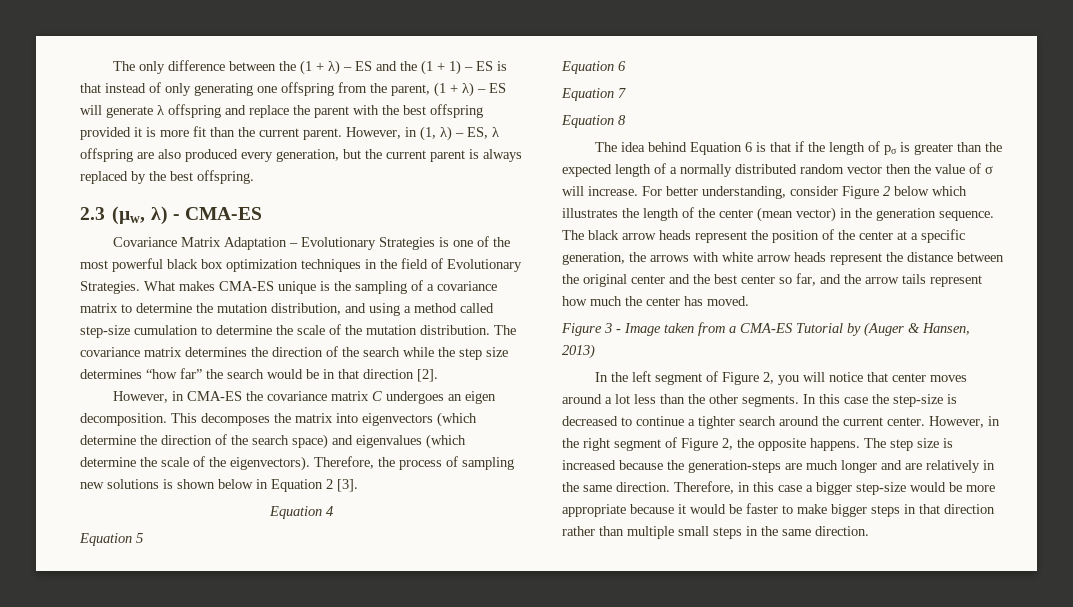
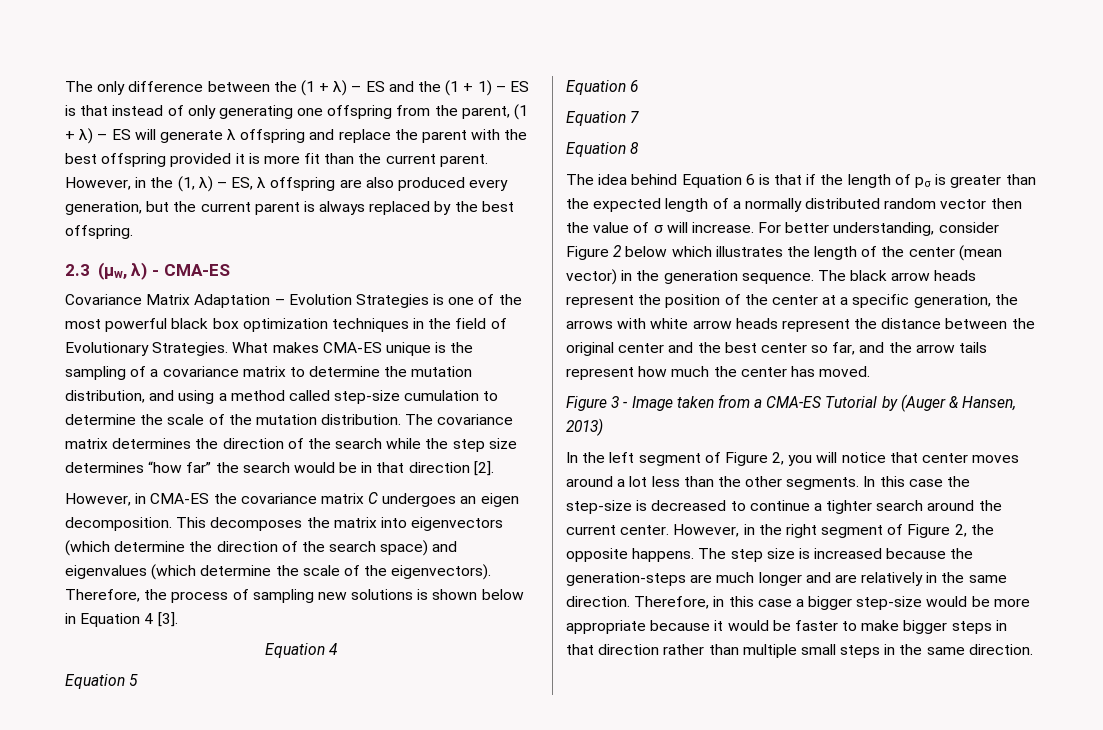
(417, 132) none -> [150,177,174,188] the
[301,237,377,250] Evolutionary -> [288,294,352,305] Evolution
[326,479,333,489] 2 -> [144,613,154,624] 4

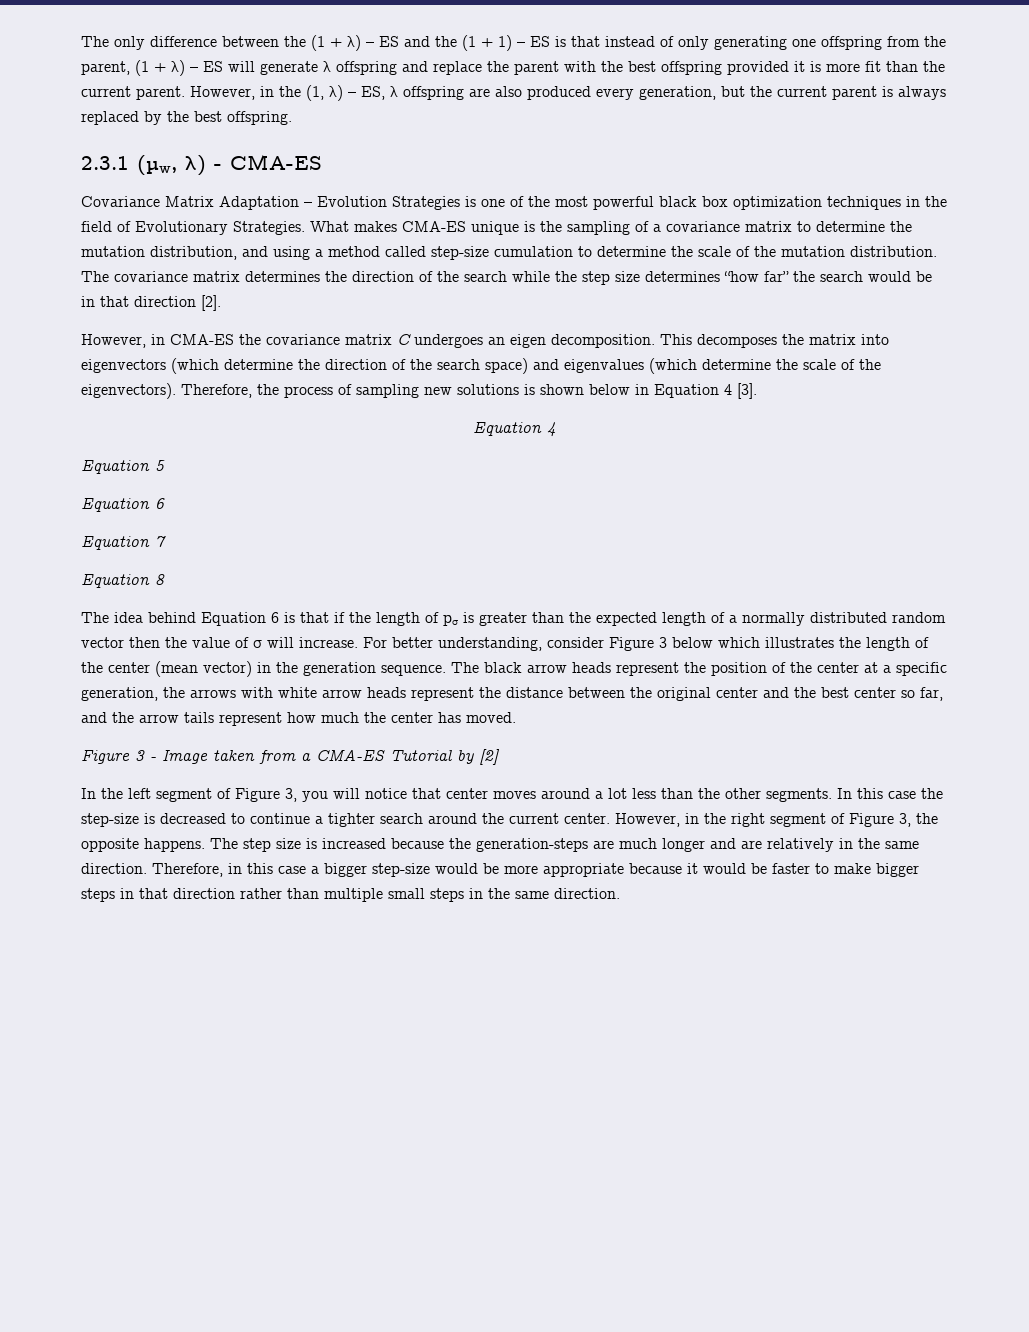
[65,264,90,276] 2.3 -> [81,156,129,170] 2.3.1
[613,245,623,257] 2 -> [659,637,667,648] 3
[900,394,1017,412] [566,418,603,436] (Auger & Hansen, 2013) -> [479,749,500,765] [2]
[772,452,785,465] 2, -> [285,788,297,802] 3,
[954,524,967,537] 2, -> [899,813,911,827] 3,

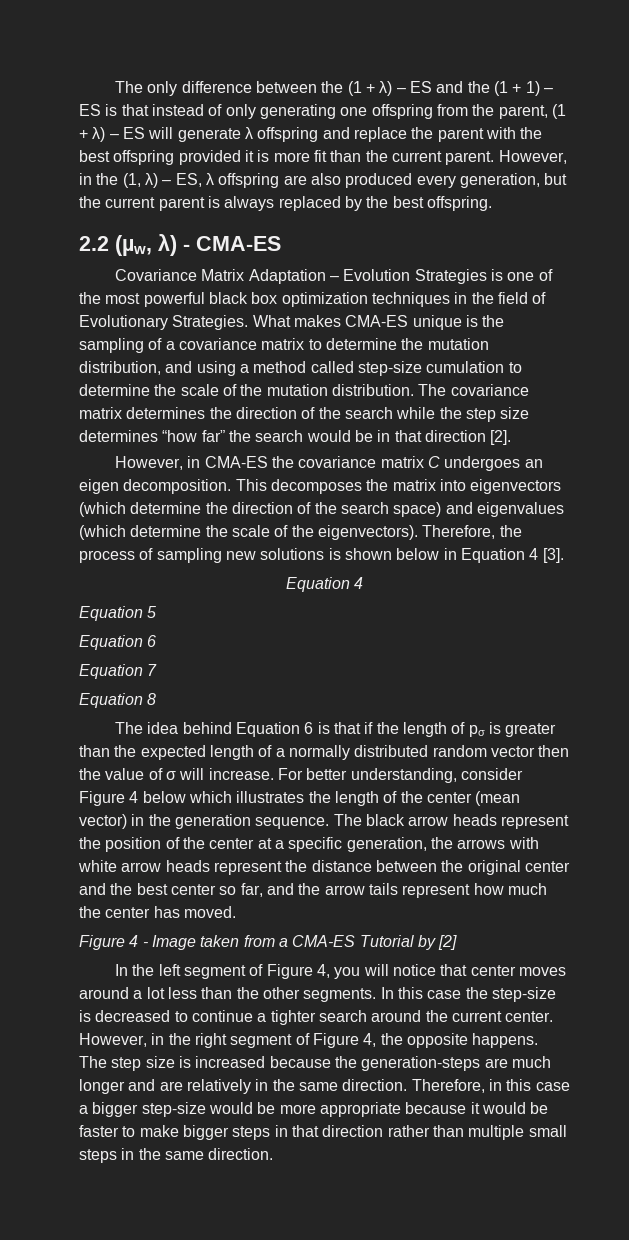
[81,156,129,170] 2.3.1 -> [79,236,109,251] 2.2
[659,637,667,648] 3 -> [129,791,139,803] 4
[135,750,145,761] 3 -> [129,935,139,947] 4
[285,788,297,802] 3, -> [316,964,330,978] 4,
[899,813,911,827] 3, -> [363,1033,377,1047] 4,

